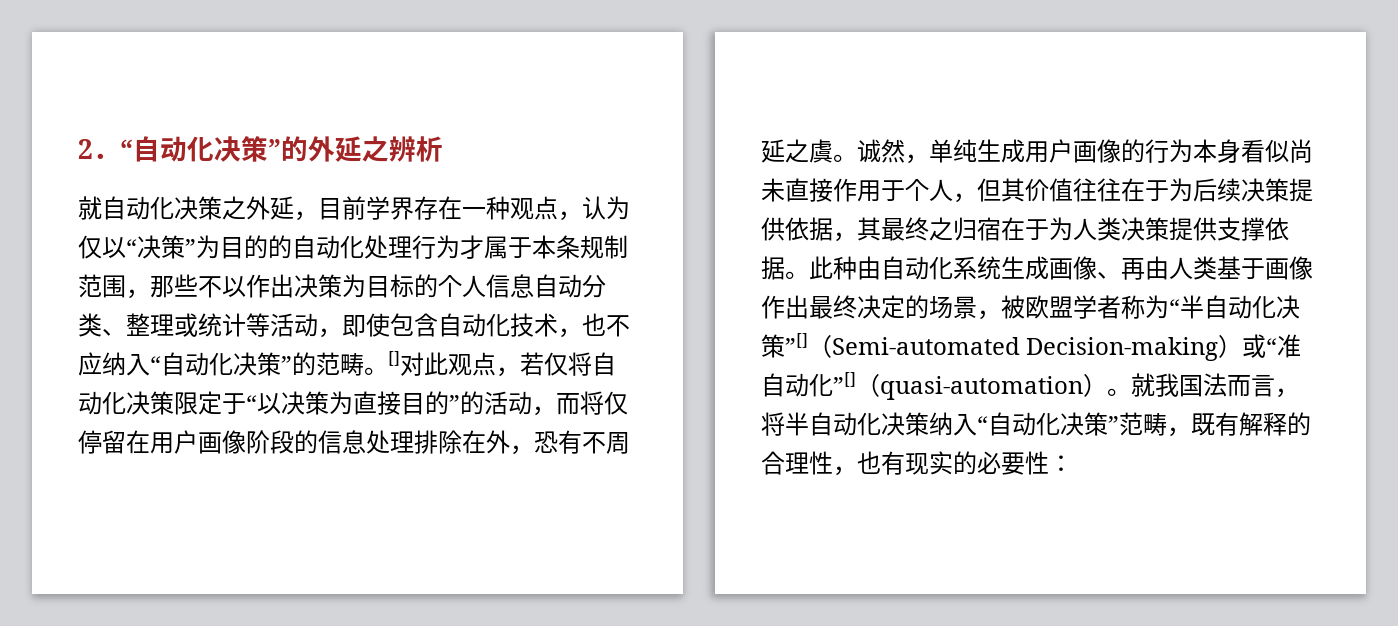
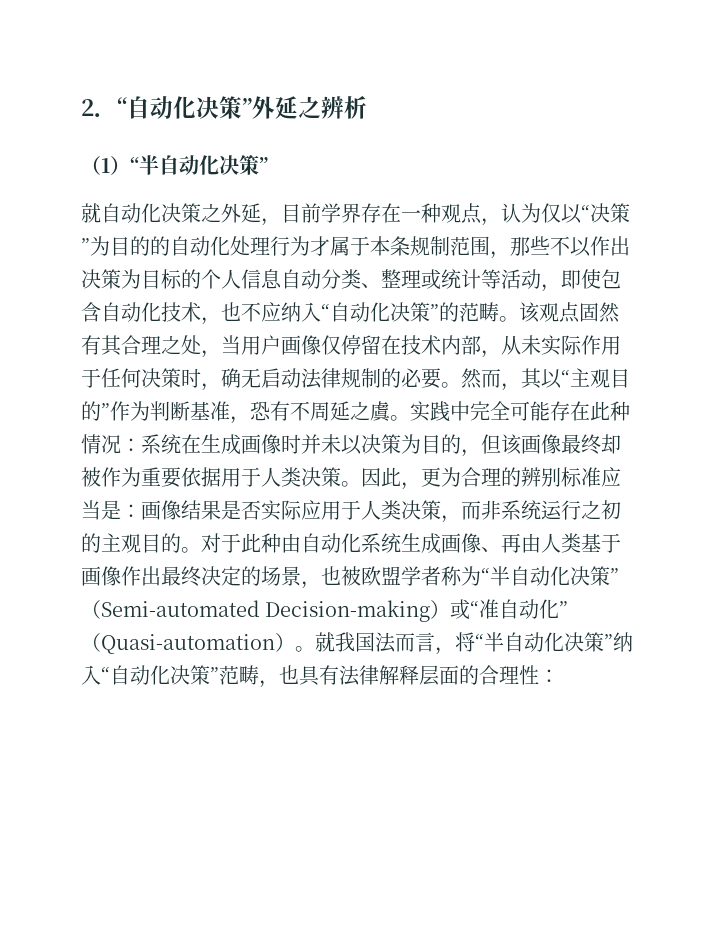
[281,136,308,162] 的 -> (252, 107) none
(443, 149) none -> [81,155,268,175] // （1）“半自动化决策”
[388,351,616,377] [78,391,628,416] [78,430,510,454] []对此观点，若仅将自动化决策限定于“以决策为直接目的”的活动，而将仅停留在用户画像阶段的信息处理排除在外 -> [519,302,620,323] [81,335,621,358] [81,368,630,391] [81,401,230,421] 该观点固然有其合理之处，当用户画像仅停留在技术内部，从未实际作用于任何决策时，确无启动法律规制的必要。然而，其以“主观目的”作为判断基准
[857,139,1313,164] [761,178,1313,203] [761,217,1289,242] [761,256,809,280] 诚然，单纯生成用户画像的行为本身看似尚未直接作用于个人，但其价值往往在于为后续决策提供依据，其最终之归宿在于为人类决策提供支撑依据。 -> [410,401,630,422] [81,434,621,457] [81,467,621,490] [81,500,621,523] [81,533,241,553] 实践中完全可能存在此种情况：系统在生成画像时并未以决策为目的，但该画像最终却被作为重要依据用于人类决策。因此，更为合理的辨别标准应当是：画像结果是否实际应用于人类决策，而非系统运行之初的主观目的。对于
(1001, 315) none -> [321,566,341,585] 也
[785,333,808,355] ”[] -> [610,568,619,584] ”
[833,372,1083,400] ”[]（quasi-automation -> [559,601,569,617] [81,633,275,654] ”（Quasi-automation
[785,412,929,436] 半自动化决策 -> [475,632,613,652] “半自动化决策”
[1191,412,1311,436] [761,451,1025,476] 既有解释的合理性，也有现实的必要 -> [279,665,519,686] 也具有法律解释层面的合理

